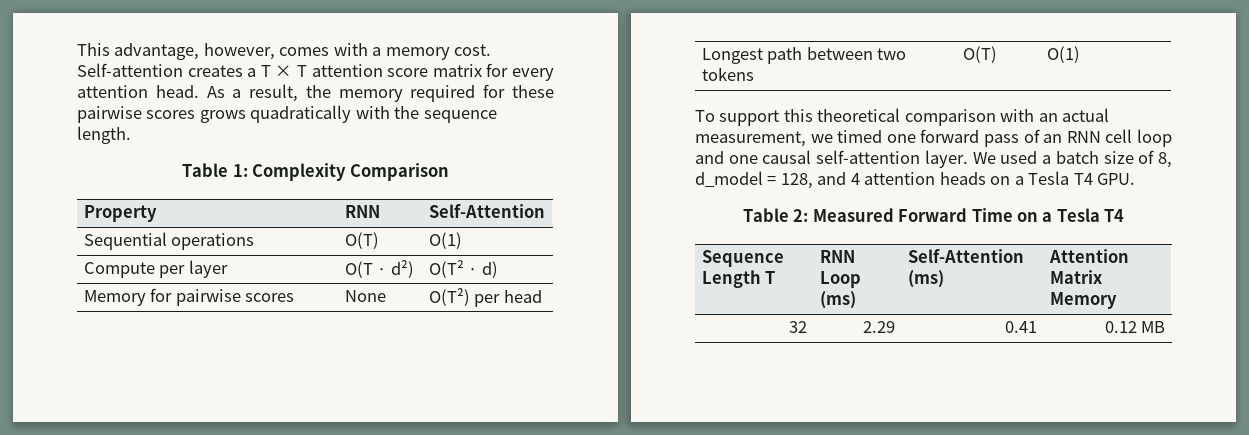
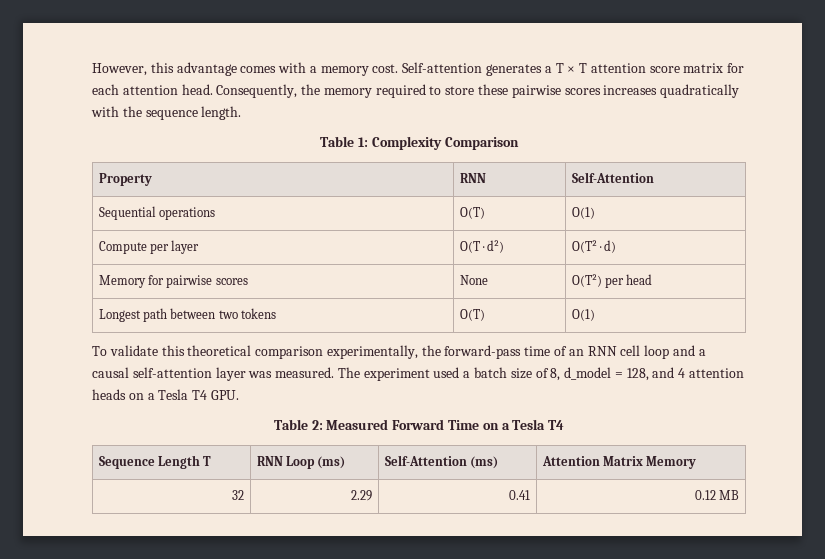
[77,43,275,60] This advantage, however, -> [92,62,237,76] However, this advantage
[187,65,243,77] creates -> [486,64,543,76] generates
[512,68,554,81] every -> [92,84,119,95] each
[206,84,299,102] As a result, -> [216,84,298,98] Consequently,
[483,84,506,98] for -> [429,86,475,95] to store
[199,110,246,123] grows -> [603,85,658,95] increases
[719,110,780,126] support -> [109,345,158,356] validate
[1000,108,1110,122] [695,129,1019,147] with an actual measurement, we timed one forward pass -> [326,345,551,359] experimentally, the forward-pass time
[728,155,758,164] one -> [698,349,706,356] a
[924,150,996,168] layer. We -> [215,367,430,381] layer was measured. The experiment

